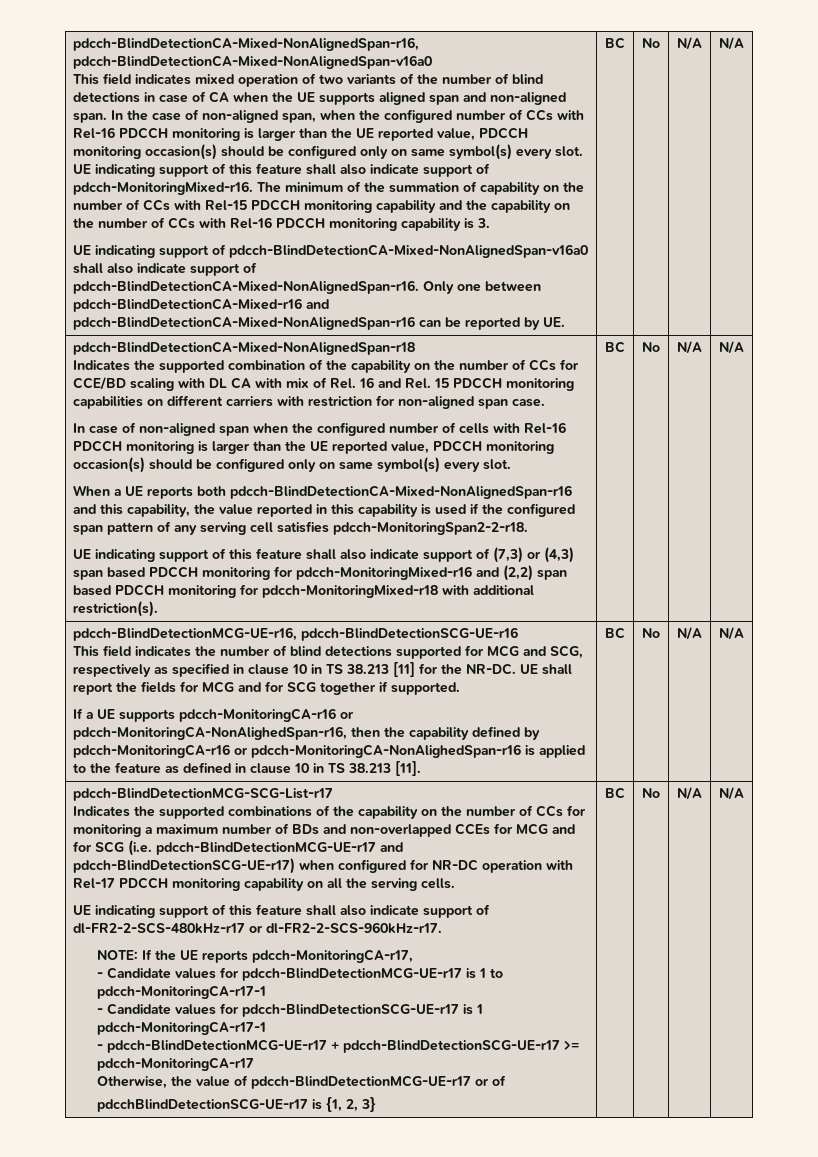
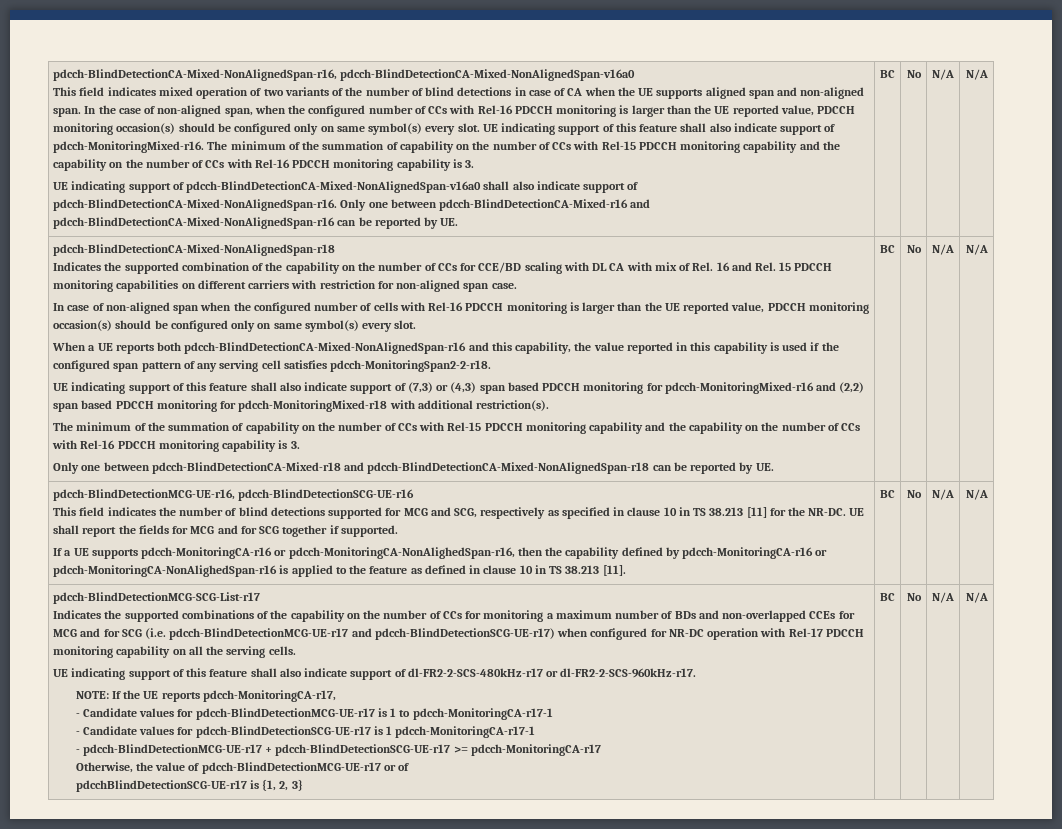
(158, 609) none -> [53,422,861,434] [52,440,300,452] [53,462,774,474] // The minimum of the summation of capability on the number of CCs with Rel-15 PDCCH monitoring capability and the capability on the number of CCs with Rel-16 PDCCH monitoring capability is 3. // Only one between pdcch-BlindDetectionCA-Mixed-r18 and pdcch-BlindDetectionCA-Mixed-NonAlignedSpan-r18 can be reported by UE.

